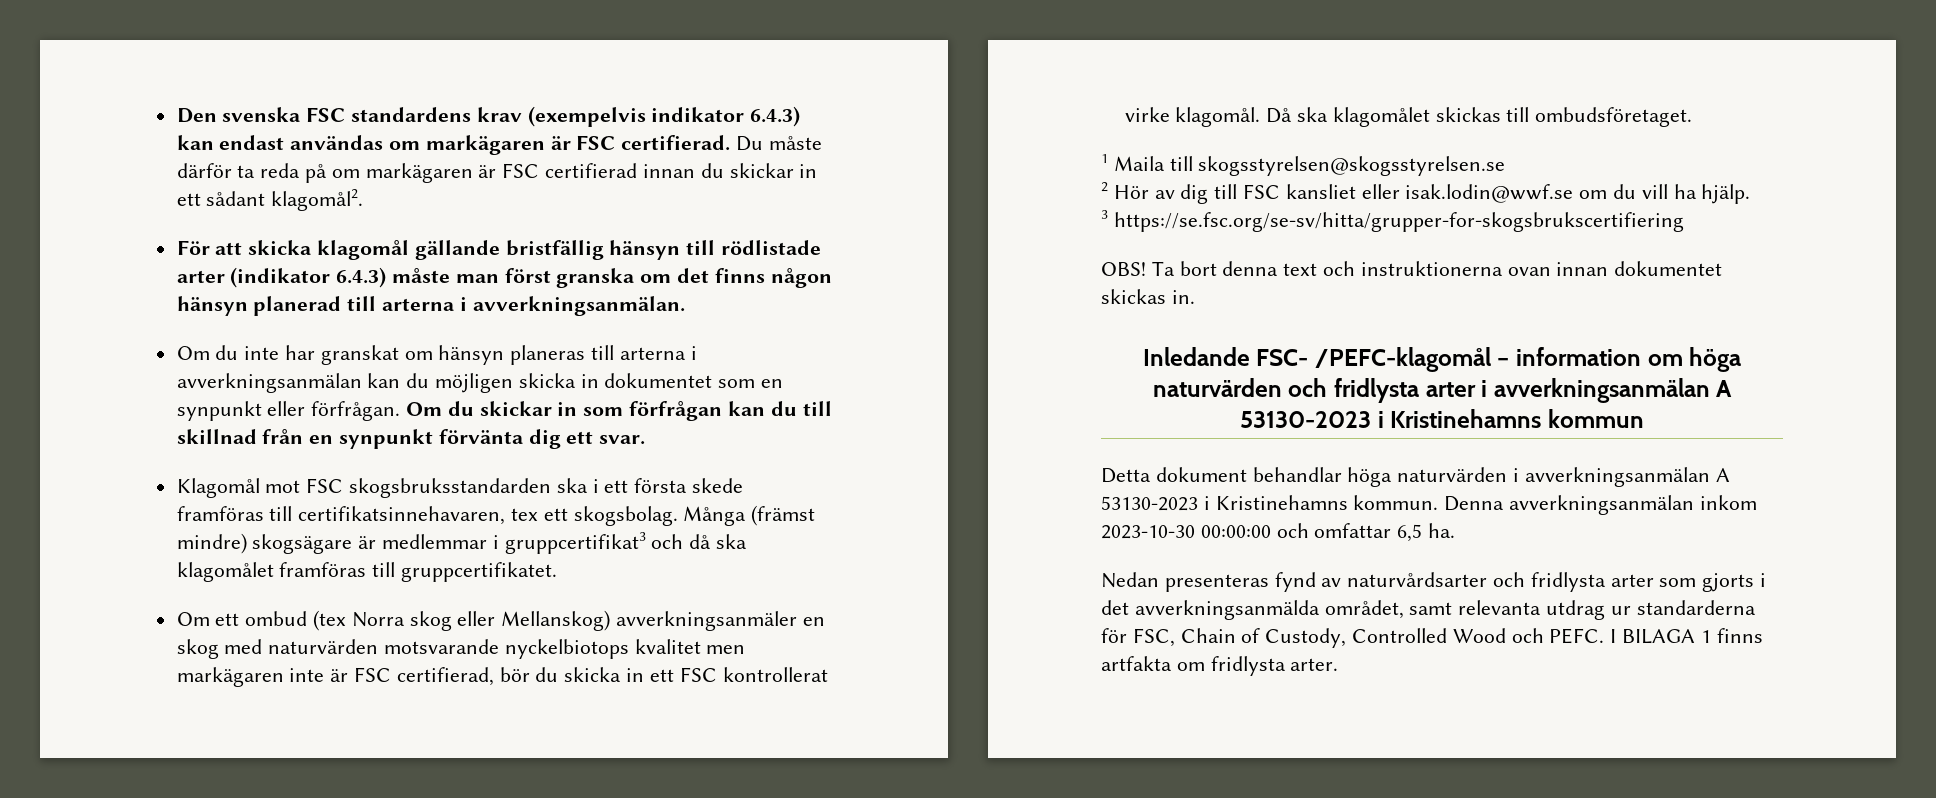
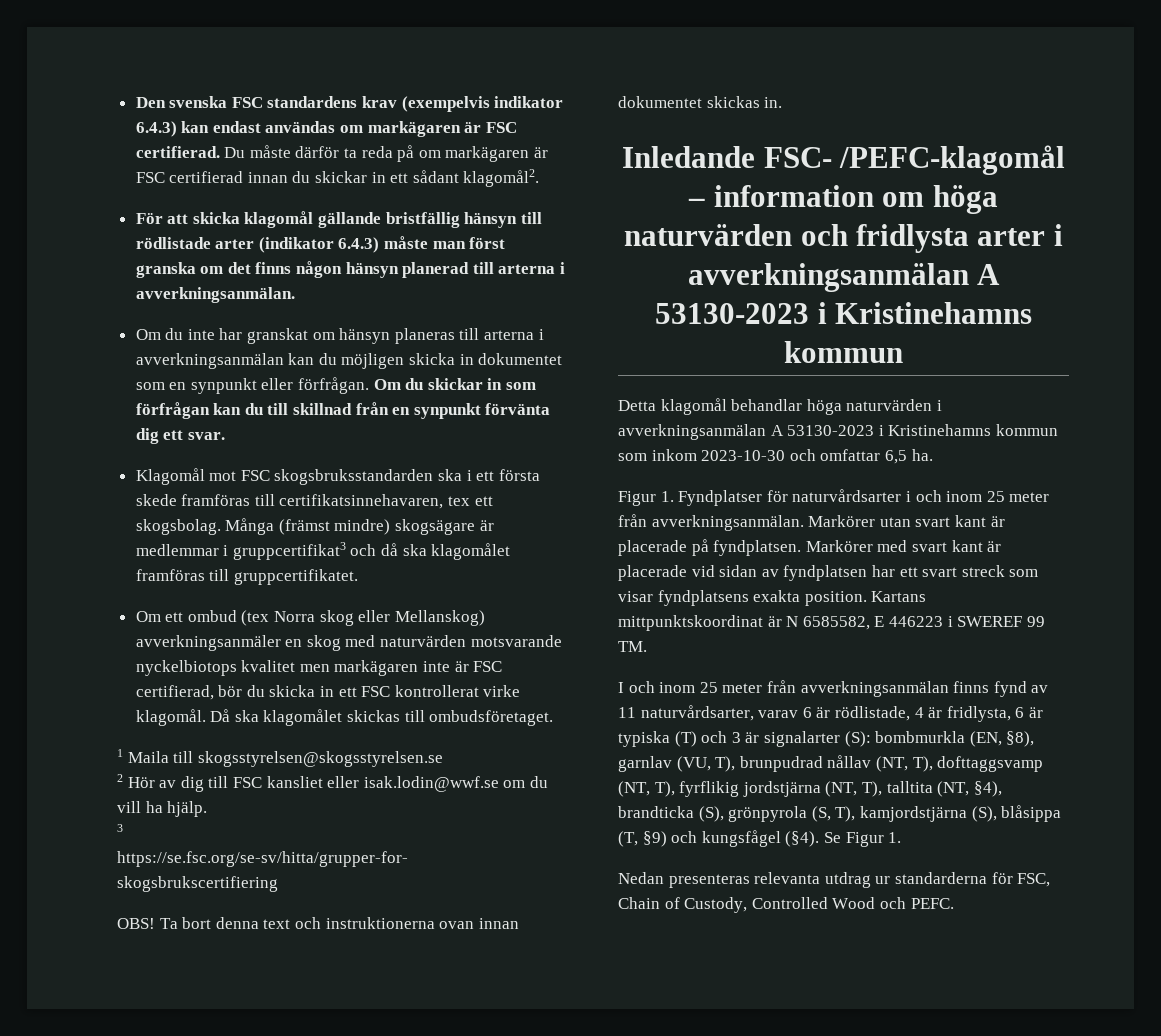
[1155,467,1247,482] dokument -> [660,398,727,415] klagomål
[1353,495,1695,515] kommun. Denna avverkningsanmälan -> [995,424,1058,436] [618,453,647,461] kommun som
[1200,525,1271,538] 00:00:00 -> (786, 455) none
[1101,572,1767,592] [1101,600,1453,620] Nedan presenteras fynd av naturvårdsarter och fridlysta arter som gjorts i det avverkningsanmälda området, samt -> [618,489,1050,506] [618,514,1005,531] [618,539,1002,556] [618,565,1039,581] [618,590,927,606] [618,615,1045,631] [618,641,647,652] [618,680,1049,697] [618,705,1043,722] [618,731,1035,747] [618,755,1044,772] [618,781,1002,797] [618,805,1062,822] [618,830,902,847] [618,872,750,888] Figur 1. Fyndplatser för naturvårdsarter i och inom 25 meter från avverkningsanmälan. Markörer utan svart kant är placerade på fyndplatsen. Markörer med svart kant är placerade vid sidan av fyndplatsen har ett svart streck som visar fyndplatsens exakta position. Kartans mittpunktskoordinat är N 6585582, E 446223 i SWEREF 99 TM. // I och inom 25 meter från avverkningsanmälan finns fynd av 11 naturvårdsarter, varav 6 är rödlistade, 4 är fridlysta, 6 är typiska (T) och 3 är signalarter (S): bombmurkla (EN, §8), garnlav (VU, T), brunpudrad nållav (NT, T), dofttaggsvamp (NT, T), fyrflikig jordstjärna (NT, T), talltita (NT, §4), brandticka (S), grönpyrola (S, T), kamjordstjärna (S), blåsippa (T, §9) och kungsfågel (§4). Se Figur 1. // Nedan presenteras
[1610,628,1763,644] [1101,656,1339,676] I BILAGA 1 finns artfakta om fridlysta arter. -> (954, 903) none

